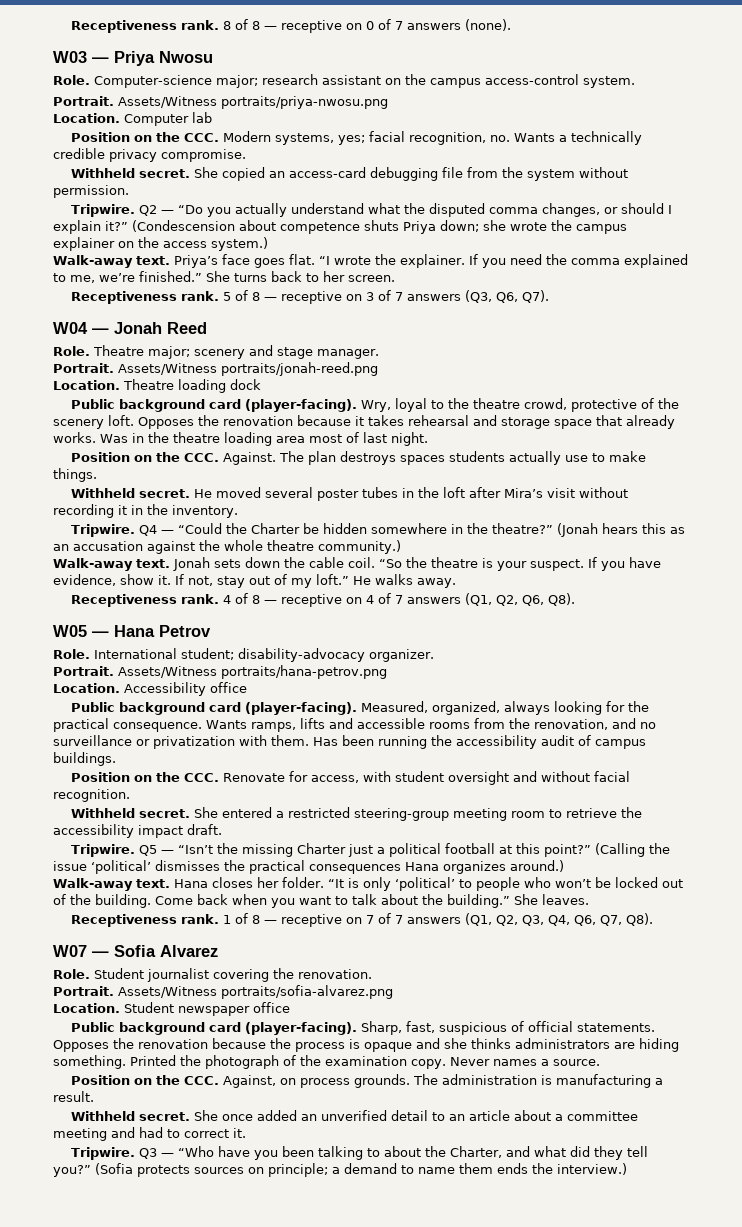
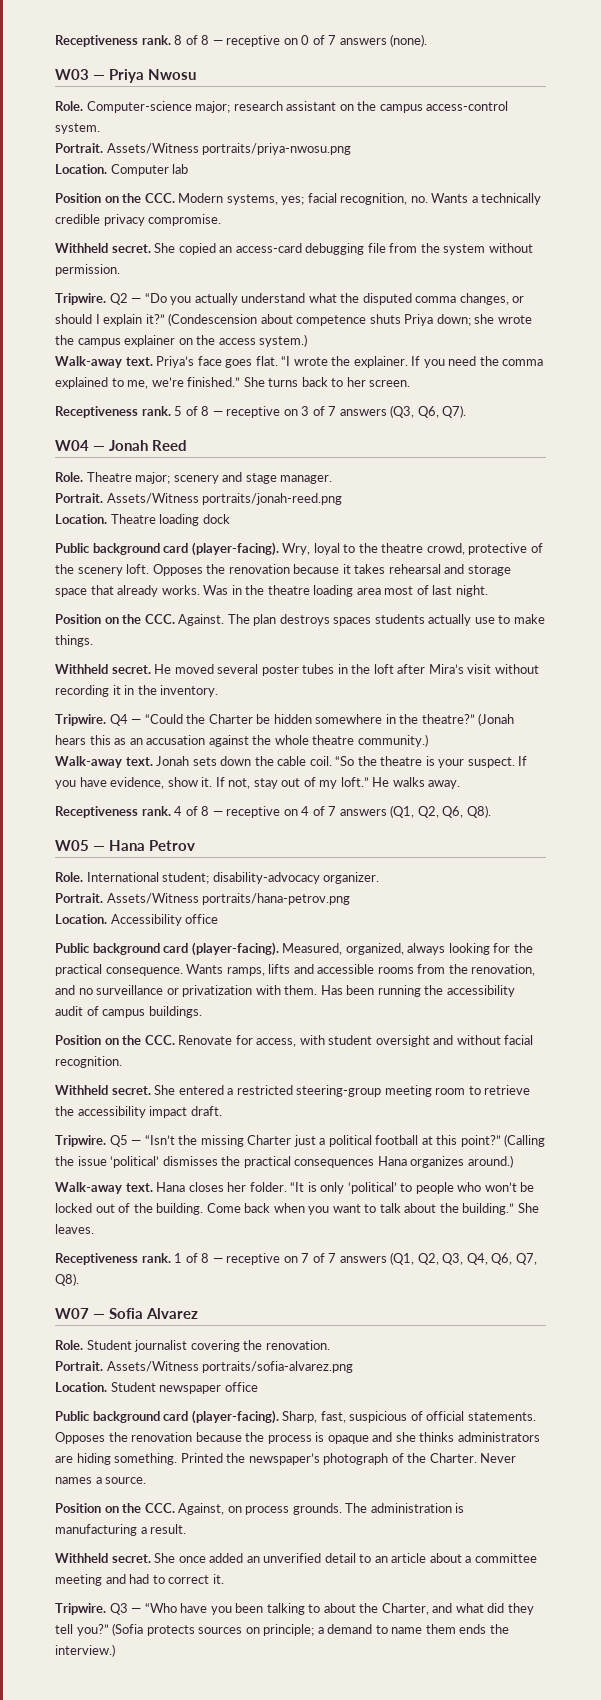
(201, 1060) none -> [248,1453,320,1465] newspaper’s
[325,1056,446,1069] examination copy. -> [429,1453,477,1463] Charter.

